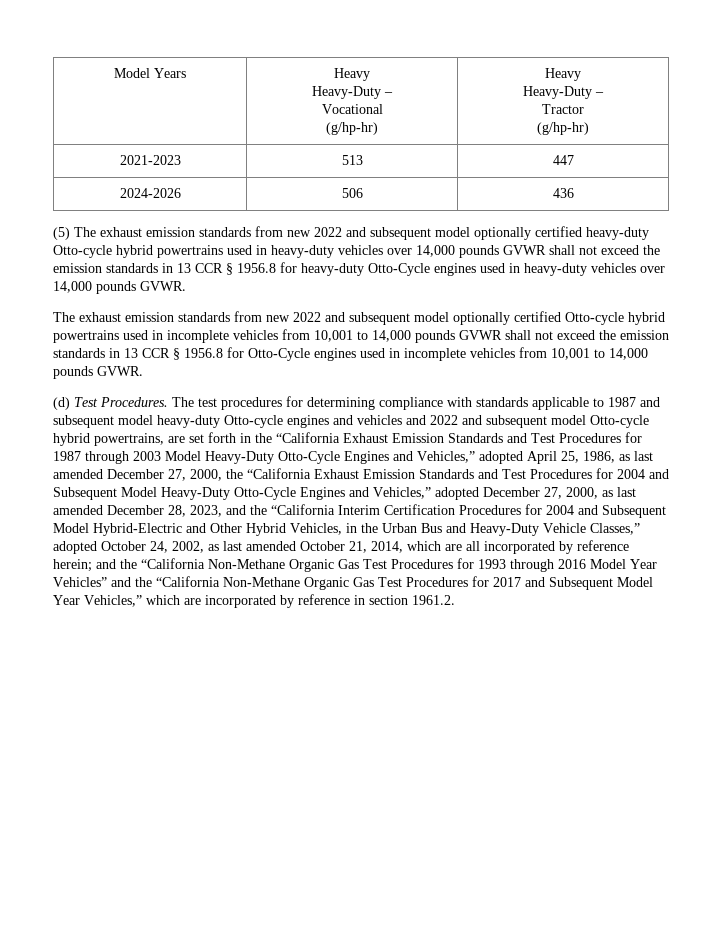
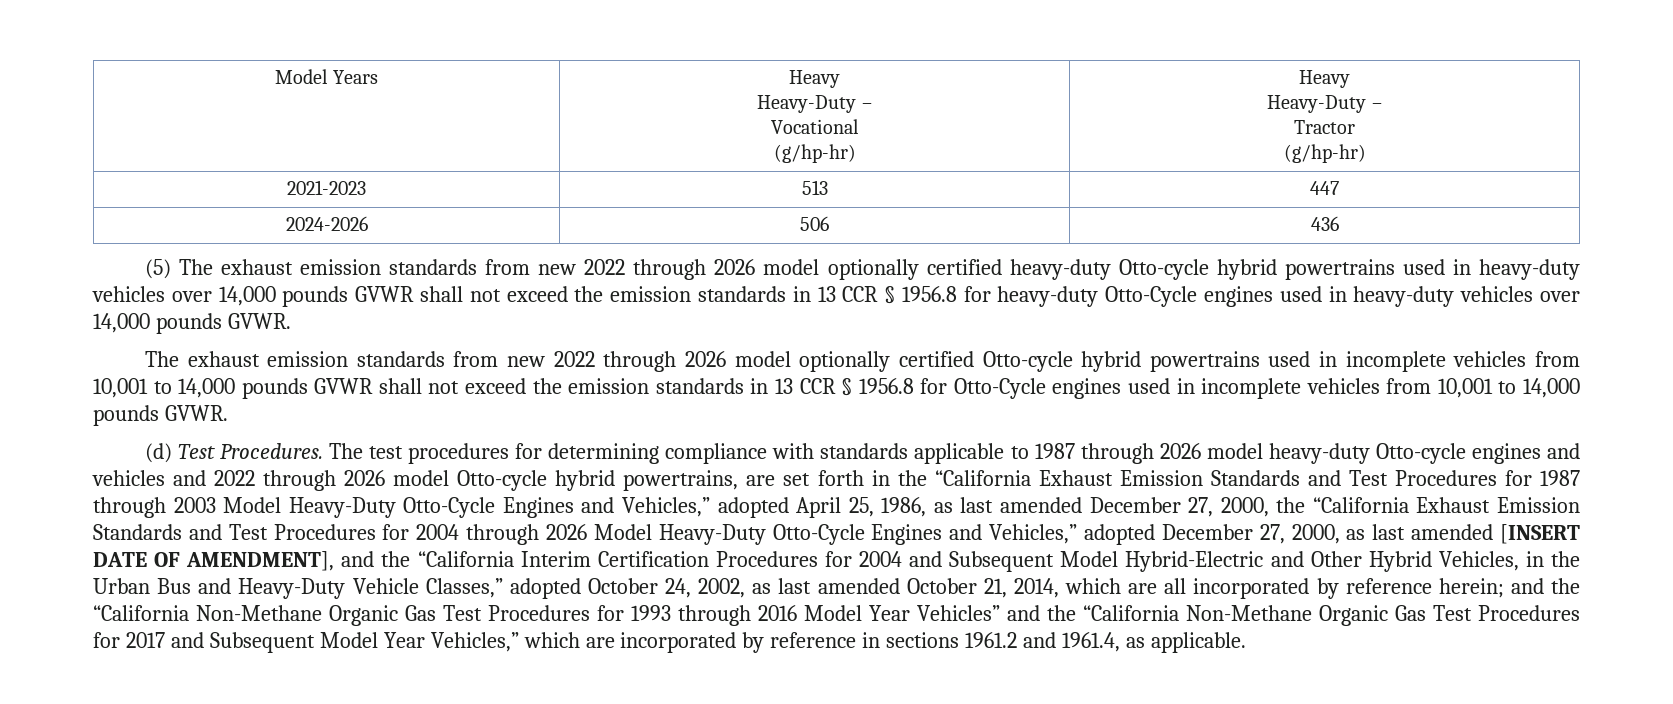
[346,227,431,240] and subsequent -> [633,259,756,280] through 2026
[325,312,410,325] and subsequent -> [603,351,726,372] through 2026
[640,397,660,407] [53,415,114,428] and subsequent -> [1080,443,1201,464] through 2026
[462,415,547,428] and subsequent -> [263,470,386,491] through 2026
[649,469,669,479] [53,487,117,500] and Subsequent -> [466,524,587,545] through 2026
[107,505,222,517] December 28, 2023, -> [1500,524,1581,544] [93,551,335,571] [INSERT DATE OF AMENDMENT],
[369,595,455,605] section 1961.2. -> [886,632,1246,653] sections 1961.2 and 1961.4, as applicable.

